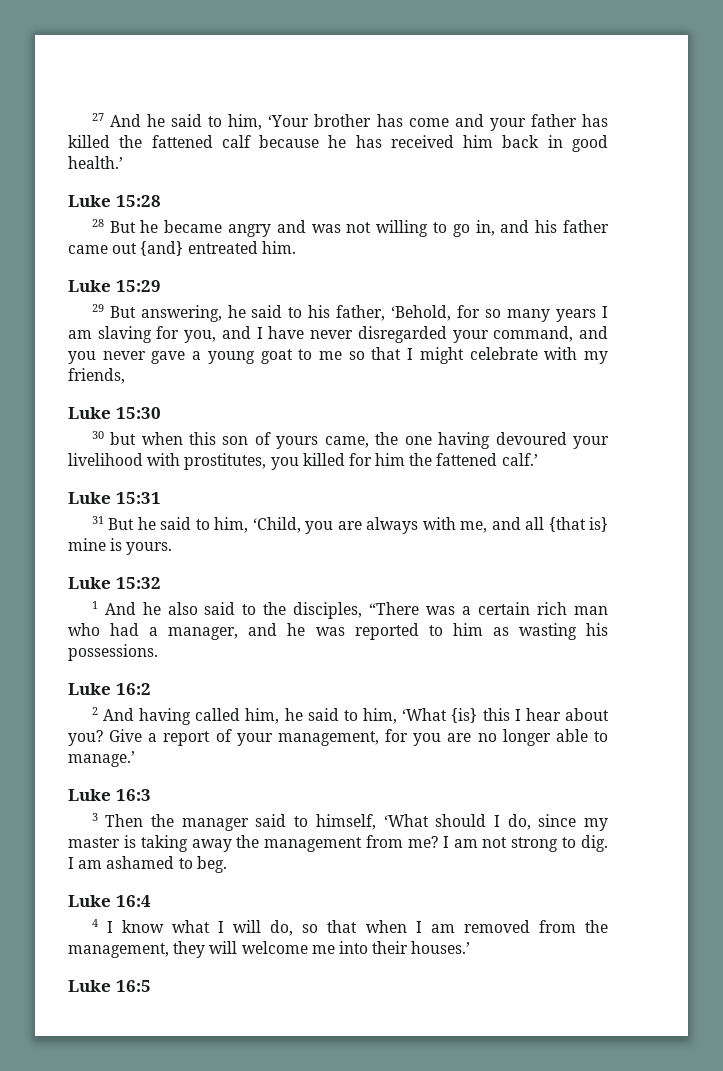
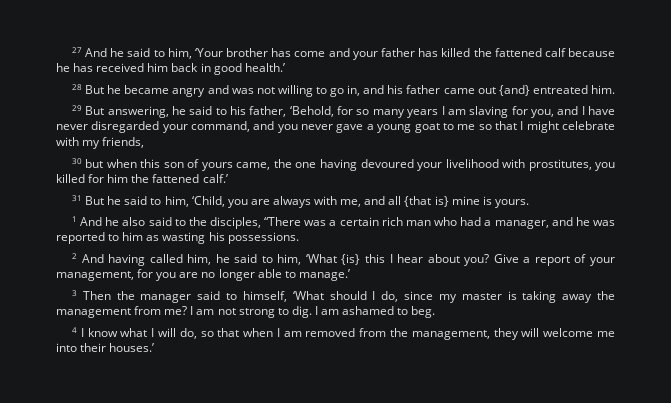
[68,195,161,207] // Luke 15:28 -> (285, 67) none
[68,280,161,292] // Luke 15:29 -> (615, 89) none
[68,407,161,419] // Luke 15:30 -> (145, 142) none
[68,492,161,504] // Luke 15:31 -> (228, 178) none
[68,577,161,589] // Luke 15:32 -> (529, 203) none
[68,683,151,695] // Luke 16:2 -> (299, 238) none
[68,789,151,801] // Luke 16:3 -> (350, 275) none
[68,895,151,907] // Luke 16:4 -> (436, 312) none
[68,980,151,992] // Luke 16:5 -> (155, 347) none

